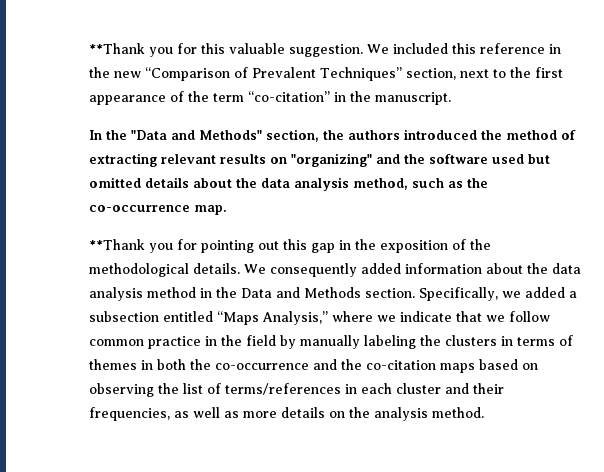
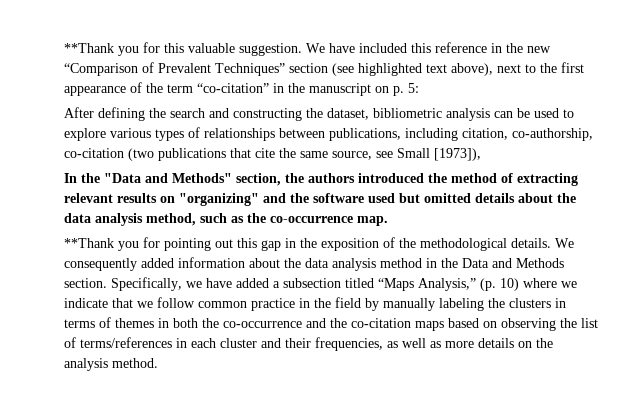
(389, 49) none -> [329,43,356,53] have
[405,68,456,80] section, -> [289,63,494,76] section (see highlighted text above),
[374,92,451,105] manuscript. -> [309,83,420,96] [64,107,575,121] [64,127,594,141] [64,148,482,161] manuscript on p. 5: // After defining the search and constructing the dataset, bibliometric analysis can be used to explore various types of relationships between publications, including citation, co-authorship, co-citation (two publications that cite the same source, see Small [1973]),
(521, 294) none -> [206,278,233,288] have
[162,311,213,322] entitled -> [345,278,375,288] titled
(328, 318) none -> [480,278,520,291] (p. 10)

